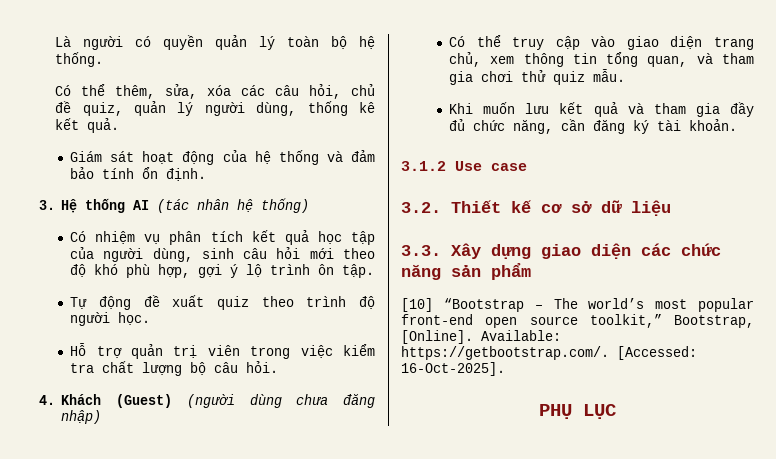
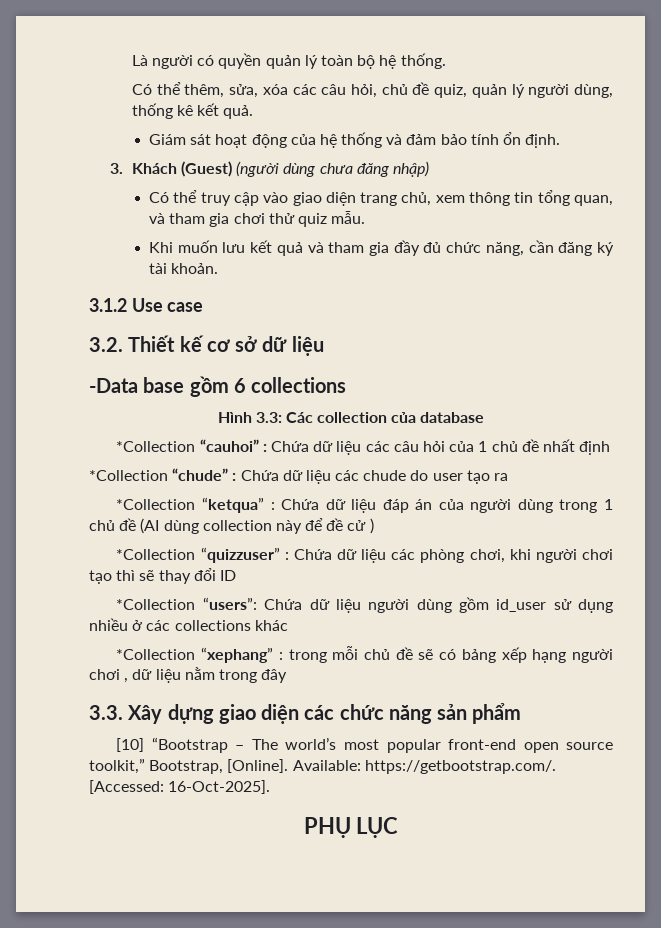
[61,198,310,213] [70,230,375,245] [70,247,375,262] [70,264,375,278] [70,295,375,310] [70,312,151,326] [70,343,375,359] [70,361,279,376] [38,395,55,405] Hệ thống AI (tác nhân hệ thống) // Có nhiệm vụ phân tích kết quả học tập của người dùng, sinh câu hỏi mới theo độ khó phù hợp, gợi ý lộ trình ôn tập. // Tự động đề xuất quiz theo trình độ người học. // Hỗ trợ quản trị viên trong việc kiểm tra chất lượng bộ câu hỏi. // 4. -> (124, 168) none
(671, 208) none -> [89,376,347,397] [217,412,485,423] [116,439,611,455] [89,468,509,484] [116,497,613,513] [89,518,374,534] [116,547,614,563] [89,568,236,584] [116,597,613,613] [89,618,288,631] [116,646,613,663] [89,667,288,683] // -Data base gồm 6 collections // Hình 3.3: Các collection của database // *Collection “cauhoi” : Chứa dữ liệu các câu hỏi của 1 chủ đề nhất định // *Collection “chude” : Chứa dữ liệu các chude do user tạo ra // *Collection “ketqua” : Chứa dữ liệu đáp án của người dùng trong 1 chủ đề (AI dùng collection này để đề cử ) // *Collection “quizzuser” : Chứa dữ liệu các phòng chơi, khi người chơi tạo thì sẽ thay đổi ID // *Collection “users”: Chứa dữ liệu người dùng gồm id_user sử dụng nhiều ở các collections khác // *Collection “xephang” : trong mỗi chủ đề sẽ có bảng xếp hạng người chơi , dữ liệu nằm trong đây

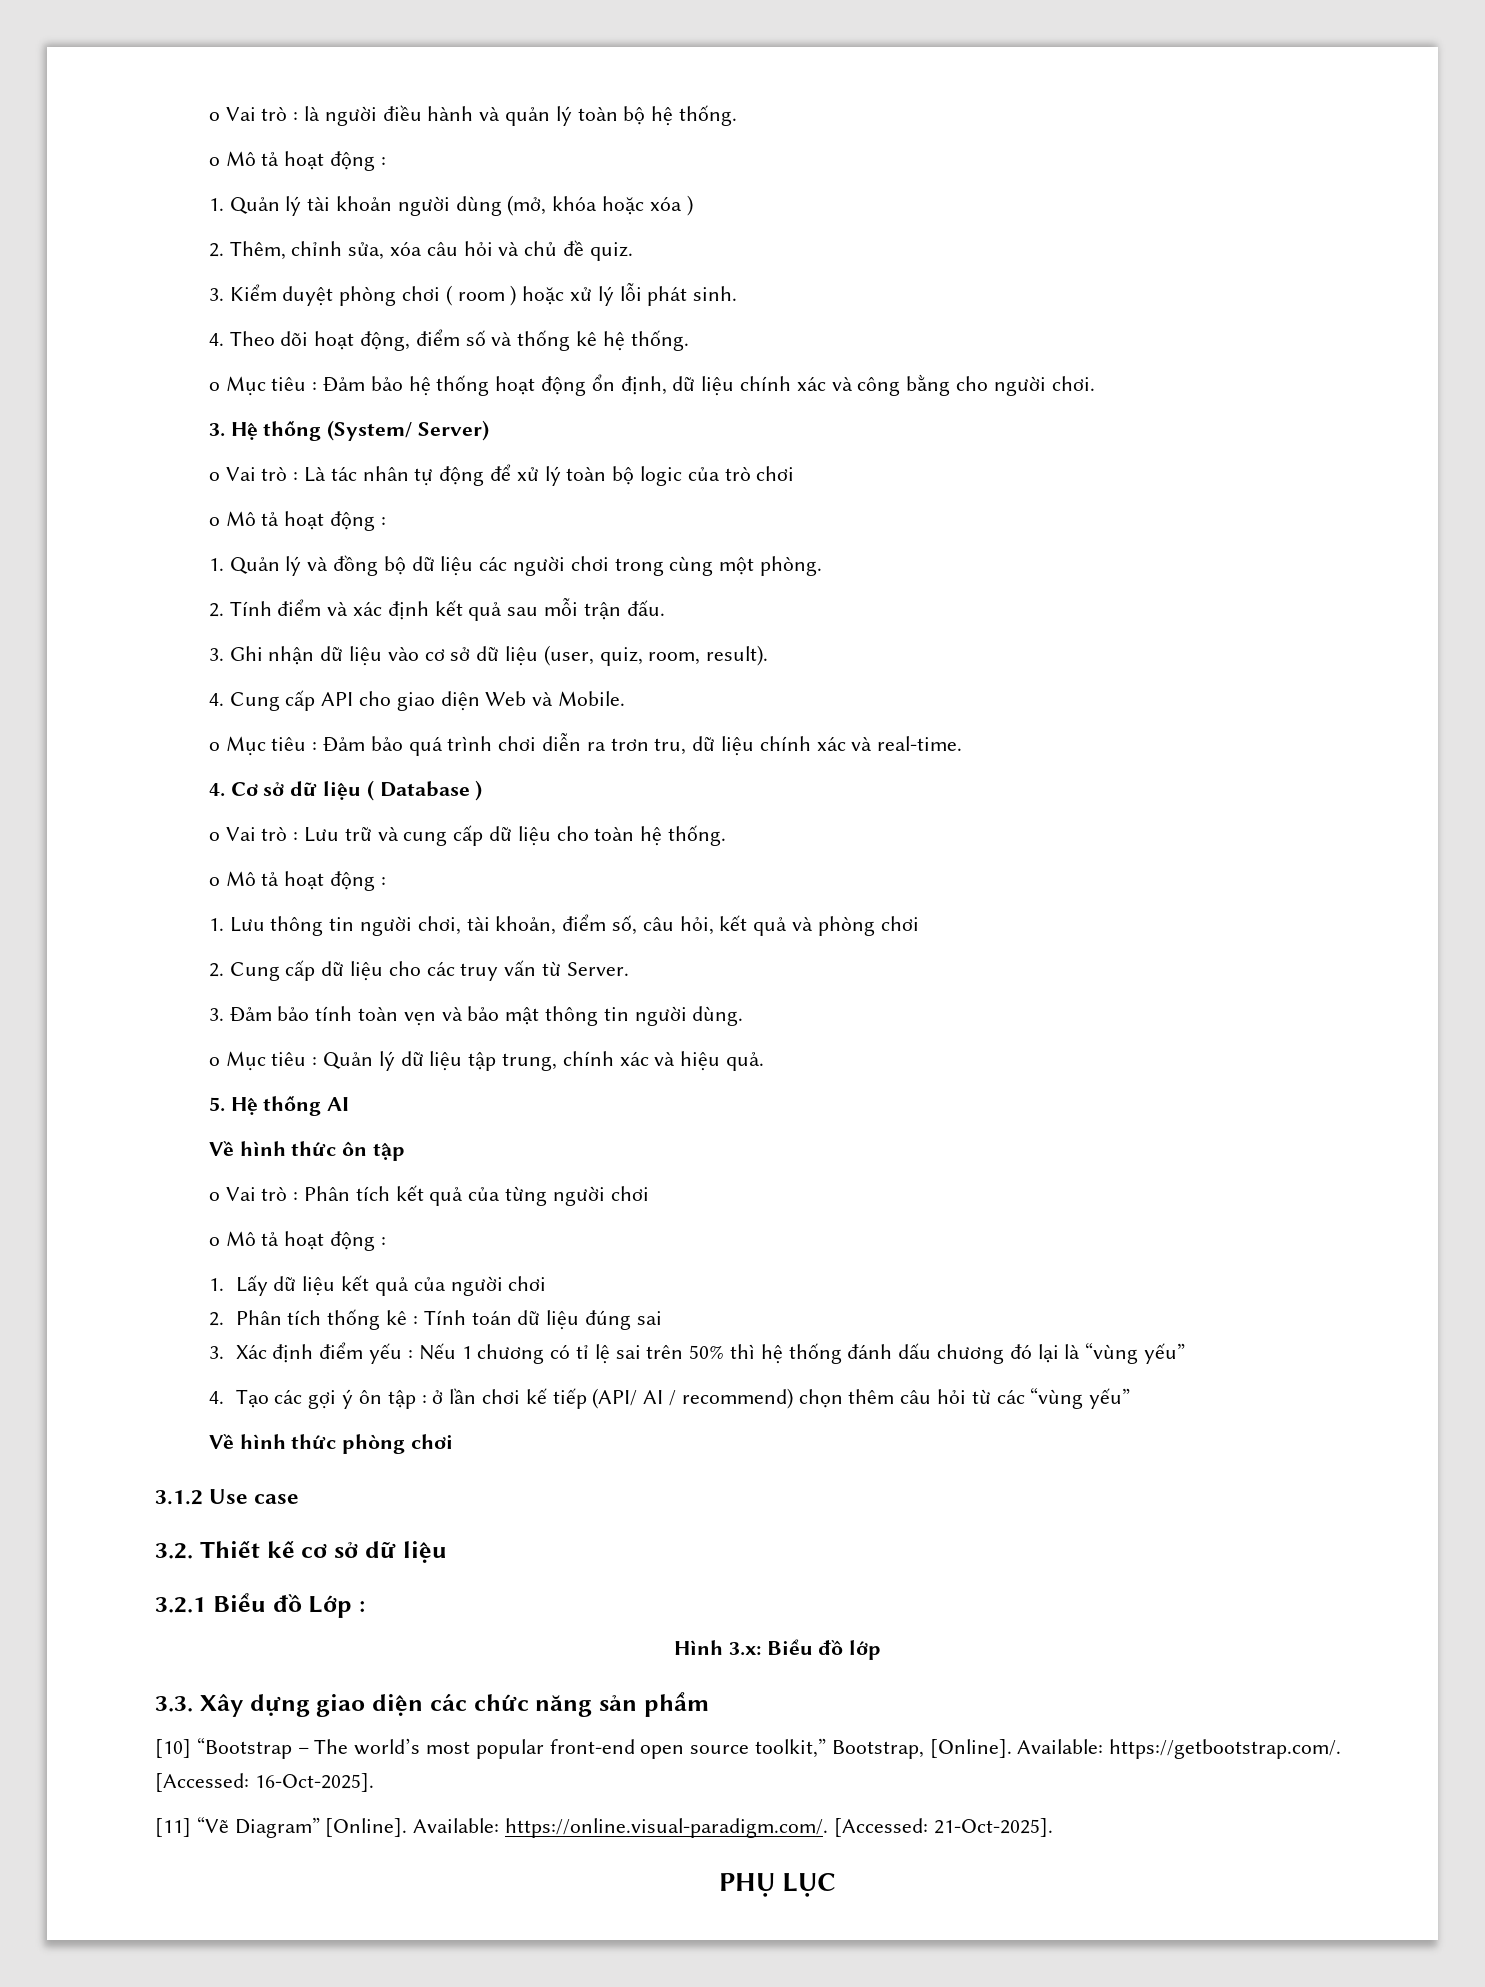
[131,53,262,69] Là người có quyền -> [208,105,501,126] o Vai trò : là người điều hành và
[131,82,613,98] [131,103,254,119] [148,132,561,148] [110,161,430,177] [148,190,613,206] [148,211,366,227] [148,240,615,256] [148,263,219,274] Có thể thêm, sửa, xóa các câu hỏi, chủ đề quiz, quản lý người dùng, thống kê kết quả. // Giám sát hoạt động của hệ thống và đảm bảo tính ổn định. // 3. Khách (Guest) (người dùng chưa đăng nhập) // Có thể truy cập vào giao diện trang chủ, xem thông tin tổng quan, và tham gia chơi thử quiz mẫu. // Khi muốn lưu kết quả và tham gia đầy đủ chức năng, cần đăng ký tài khoản. -> [208,151,386,171] [208,195,693,216] [208,240,633,261] [208,282,738,306] [208,329,689,351] [208,374,1095,396] [208,420,490,441] [208,464,795,486] [208,511,386,531] [208,555,823,576] [208,597,665,621] [208,645,769,666] [208,690,626,711] [208,732,963,756] [208,780,483,801] [208,825,727,846] [208,871,386,891] [208,914,919,936] [208,960,629,981] [208,1006,744,1026] [208,1051,765,1071] [208,1096,350,1116] [208,1141,406,1161] [208,1185,649,1206] [208,1231,386,1251] [208,1275,547,1296] [208,1309,662,1330] [208,1342,1185,1364] [208,1387,1131,1409] [208,1434,454,1454] o Mô tả hoạt động : // 1. Quản lý tài khoản người dùng (mở, khóa hoặc xóa ) // 2. Thêm, chỉnh sửa, xóa câu hỏi và chủ đề quiz. // 3. Kiểm duyệt phòng chơi ( room ) hoặc xử lý lỗi phát sinh. // 4. Theo dõi hoạt động, điểm số và thống kê hệ thống. // o Mục tiêu : Đảm bảo hệ thống hoạt động ổn định, dữ liệu chính xác và công bằng cho người chơi. // 3. Hệ thống (System/ Server) // o Vai trò : Là tác nhân tự động để xử lý toàn bộ logic của trò chơi // o Mô tả hoạt động : // 1. Quản lý và đồng bộ dữ liệu các người chơi trong cùng một phòng. // 2. Tính điểm và xác định kết quả sau mỗi trận đấu. // 3. Ghi nhận dữ liệu vào cơ sở dữ liệu (user, quiz, room, result). // 4. Cung cấp API cho giao diện Web và Mobile. // o Mục tiêu : Đảm bảo quá trình chơi diễn ra trơn tru, dữ liệu chính xác và real-time. // 4. Cơ sở dữ liệu ( Database ) // o Vai trò : Lưu trữ và cung cấp dữ liệu cho toàn hệ thống. // o Mô tả hoạt động : // 1. Lưu thông tin người chơi, tài khoản, điểm số, câu hỏi, kết quả và phòng chơi // 2. Cung cấp dữ liệu cho các truy vấn từ Server. // 3. Đảm bảo tính toàn vẹn và bảo mật thông tin người dùng. // o Mục tiêu : Quản lý dữ liệu tập trung, chính xác và hiệu quả. // 5. Hệ thống AI // Về hình thức ôn tập // o Vai trò : Phân tích kết quả của từng người chơi // o Mô tả hoạt động : // 1. Lấy dữ liệu kết quả của người chơi // 2. Phân tích thống kê : Tính toán dữ liệu đúng sai // 3. Xác định điểm yếu : Nếu 1 chương có tỉ lệ sai trên 50% thì hệ thống đánh dấu chương đó lại là “vùng yếu” // 4. Tạo các gợi ý ôn tập : ở lần chơi kế tiếp (API/ AI / recommend) chọn thêm câu hỏi từ các “vùng yếu” // Về hình thức phòng chơi
[89,376,347,397] [217,412,485,423] [116,439,611,455] [89,468,509,484] [116,497,613,513] [89,518,374,534] [116,547,614,563] [89,568,236,584] [116,597,613,613] [89,618,288,631] [116,646,613,663] [89,667,288,683] -Data base gồm 6 collections // Hình 3.3: Các collection của database // *Collection “cauhoi” : Chứa dữ liệu các câu hỏi của 1 chủ đề nhất định // *Collection “chude” : Chứa dữ liệu các chude do user tạo ra // *Collection “ketqua” : Chứa dữ liệu đáp án của người dùng trong 1 chủ đề (AI dùng collection này để đề cử ) // *Collection “quizzuser” : Chứa dữ liệu các phòng chơi, khi người chơi tạo thì sẽ thay đổi ID // *Collection “users”: Chứa dữ liệu người dùng gồm id_user sử dụng nhiều ở các collections khác // *Collection “xephang” : trong mỗi chủ đề sẽ có bảng xếp hạng người chơi , dữ liệu nằm trong đây -> [155,1593,365,1618] [673,1639,882,1660] 3.2.1 Biểu đồ Lớp : // Hình 3.x: Biểu đồ lớp
(271, 787) none -> [155,1816,1053,1838] // [11] “Vẽ Diagram” [Online]. Available: https://online.visual-paradigm.com/. [Accessed: 21-Oct-2025].

